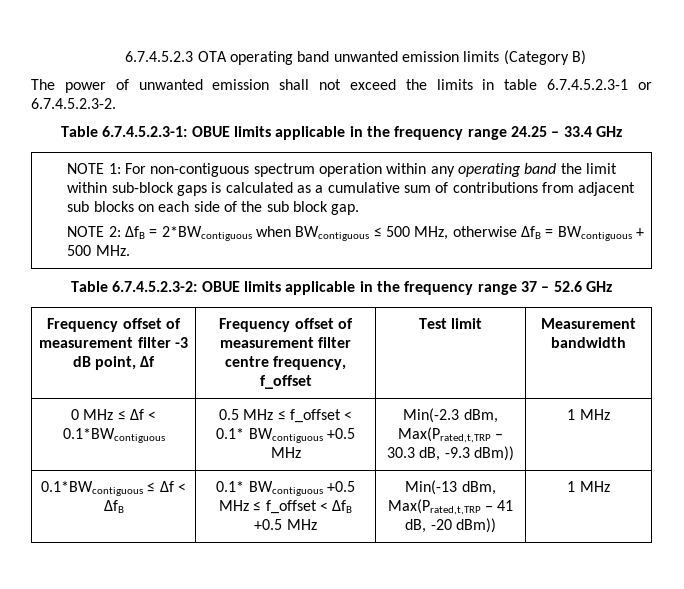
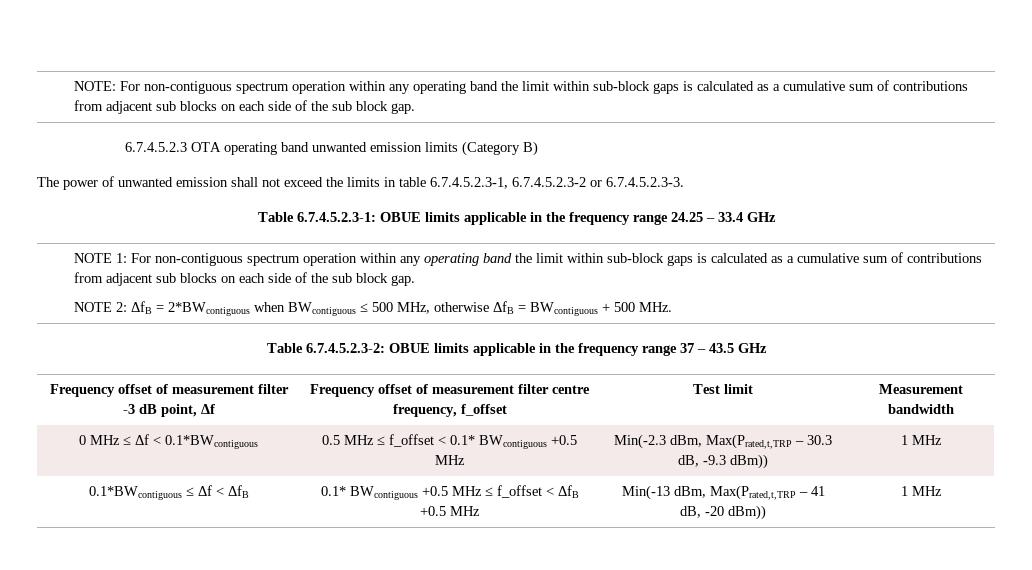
(125, 56) none -> [73,80,968,94] [73,100,415,114] NOTE: For non-contiguous spectrum operation within any operating band the limit within sub-block gaps is calculated as a cumulative sum of contributions from adjacent sub blocks on each side of the sub block gap. //
[547,79,653,90] [31,98,116,109] 6.7.4.5.2.3-1 or 6.7.4.5.2.3-2. -> [430,177,684,189] 6.7.4.5.2.3-1, 6.7.4.5.2.3-2 or 6.7.4.5.2.3-3.
[553,281,582,292] 52.6 -> [708,343,734,353] 43.5

